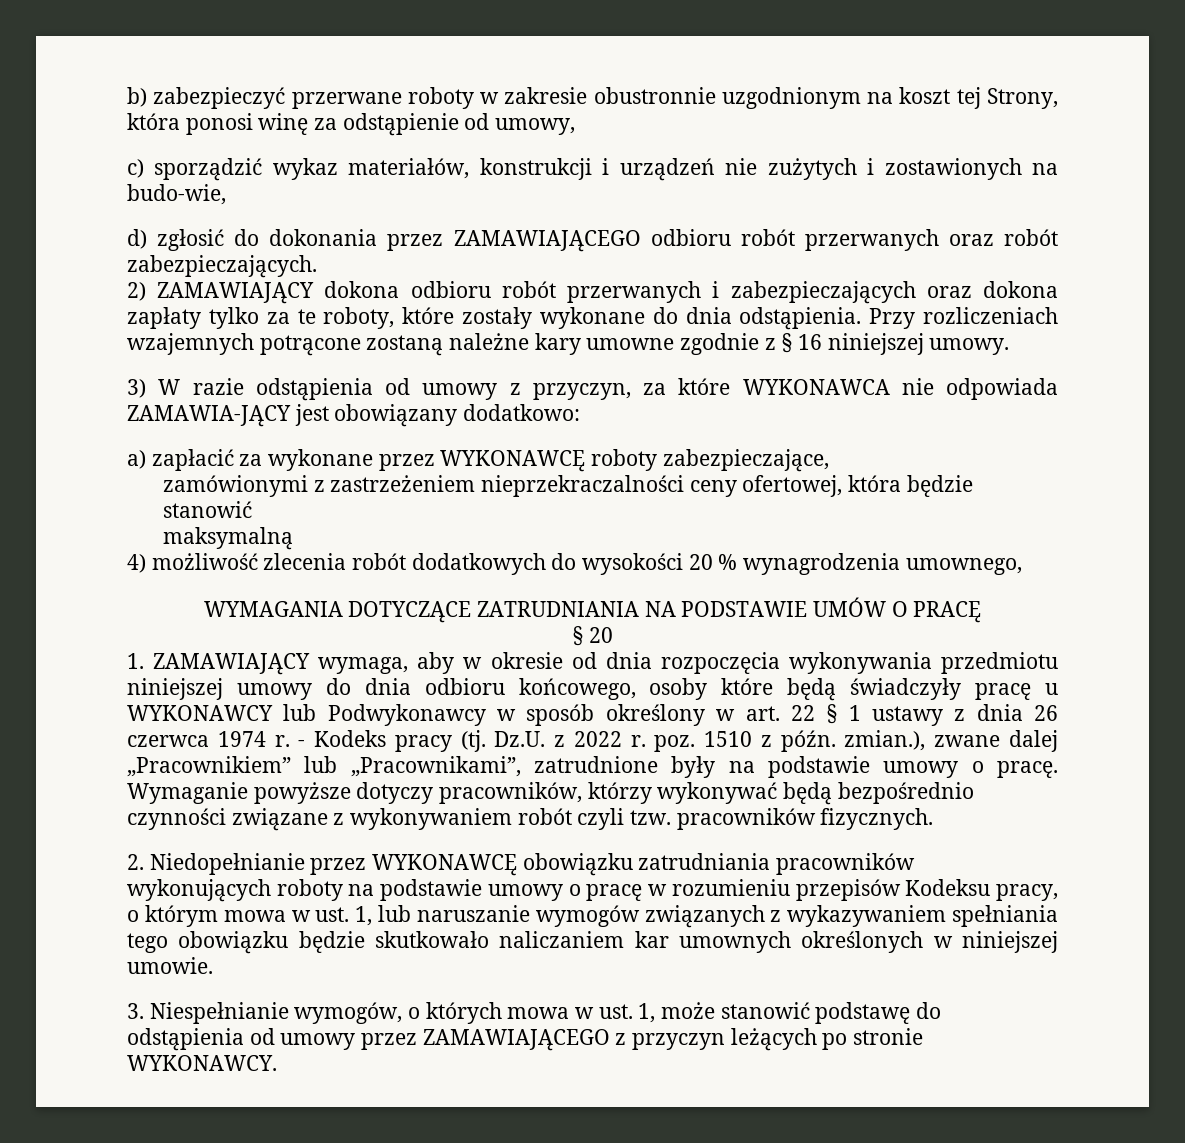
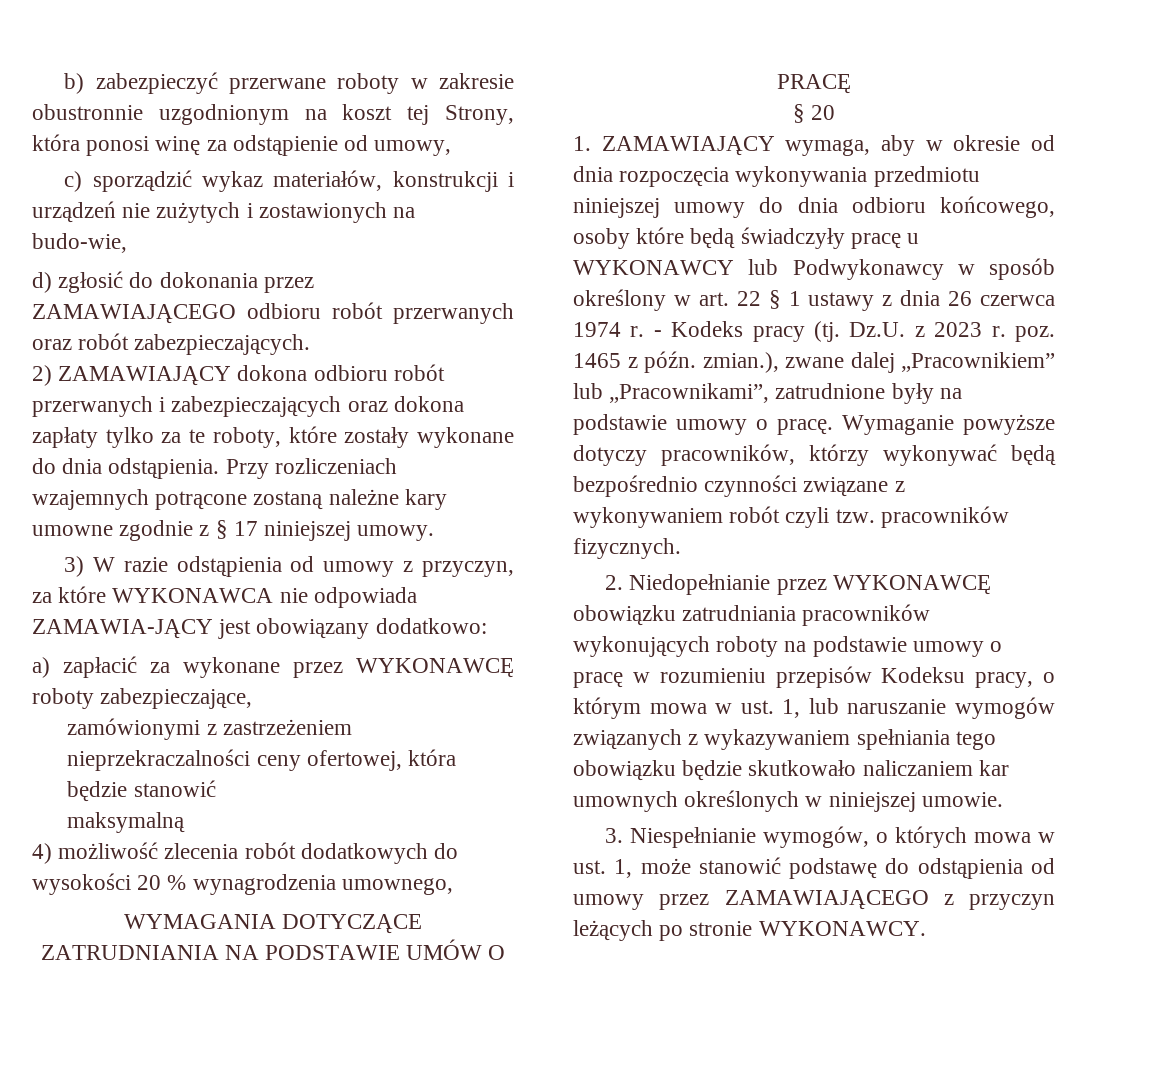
[798,334,823,350] 16 -> [233,521,258,536] 17
[573,731,622,747] 2022 -> [934,322,983,337] 2023
[704,731,753,747] 1510 -> [573,353,621,368] 1465

